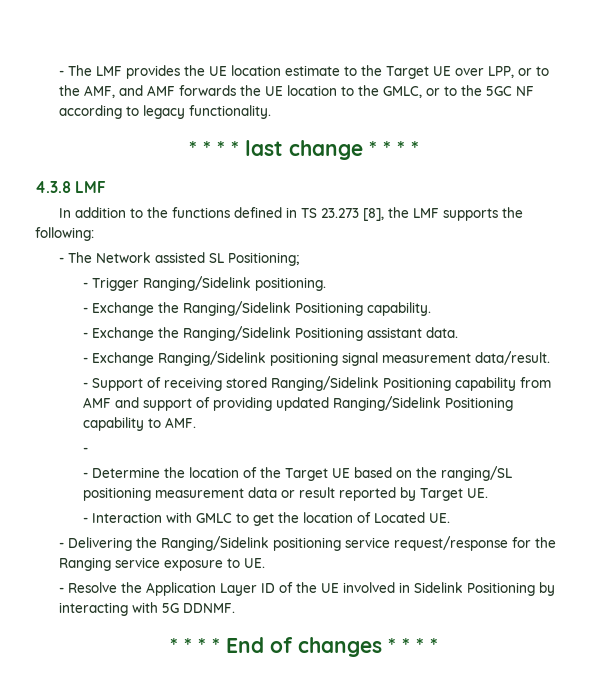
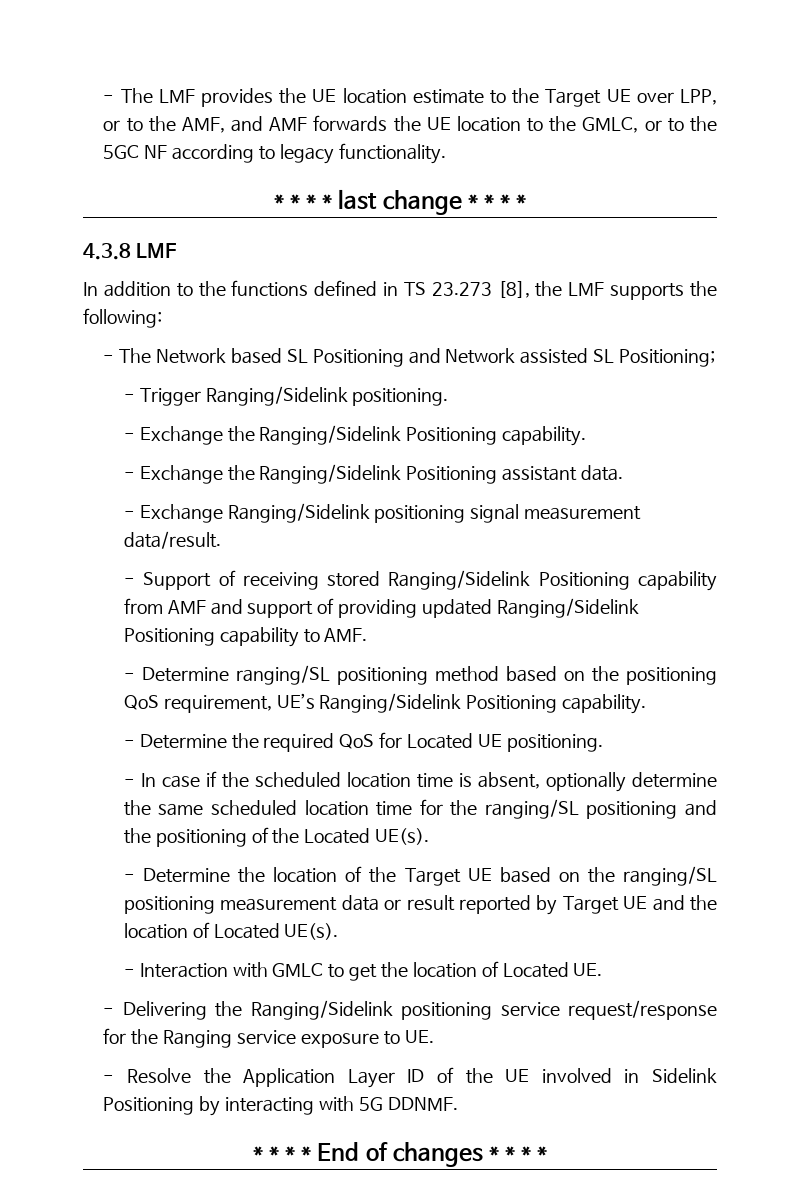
(151, 257) none -> [231,348,516,367] based SL Positioning and Network
(88, 450) none -> [141,665,718,685] [123,693,647,714] [123,732,603,752] [123,771,717,792] [123,799,718,819] [123,827,430,847] Determine ranging/SL positioning method based on the positioning QoS requirement, UE’s Ranging/Sidelink Positioning capability. // - Determine the required QoS for Located UE positioning. // - In case if the scheduled location time is absent, optionally determine the same scheduled location time for the ranging/SL positioning and the positioning of the Located UE(s).
[466,488,488,498] UE. -> [623,895,717,911] [123,922,339,940] UE and the location of Located UE(s).

